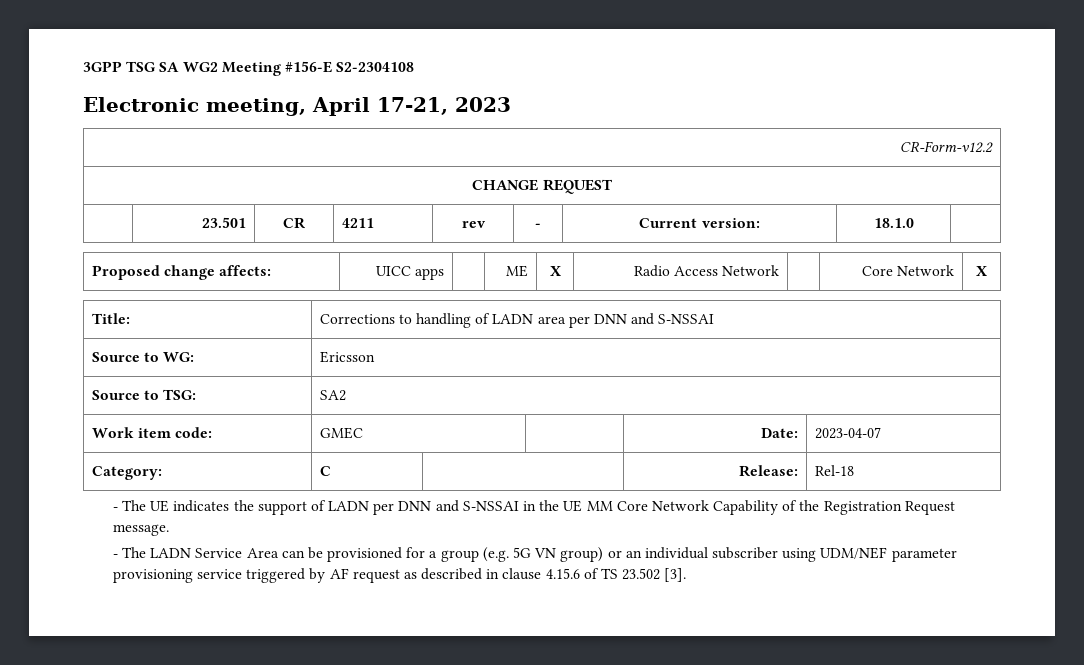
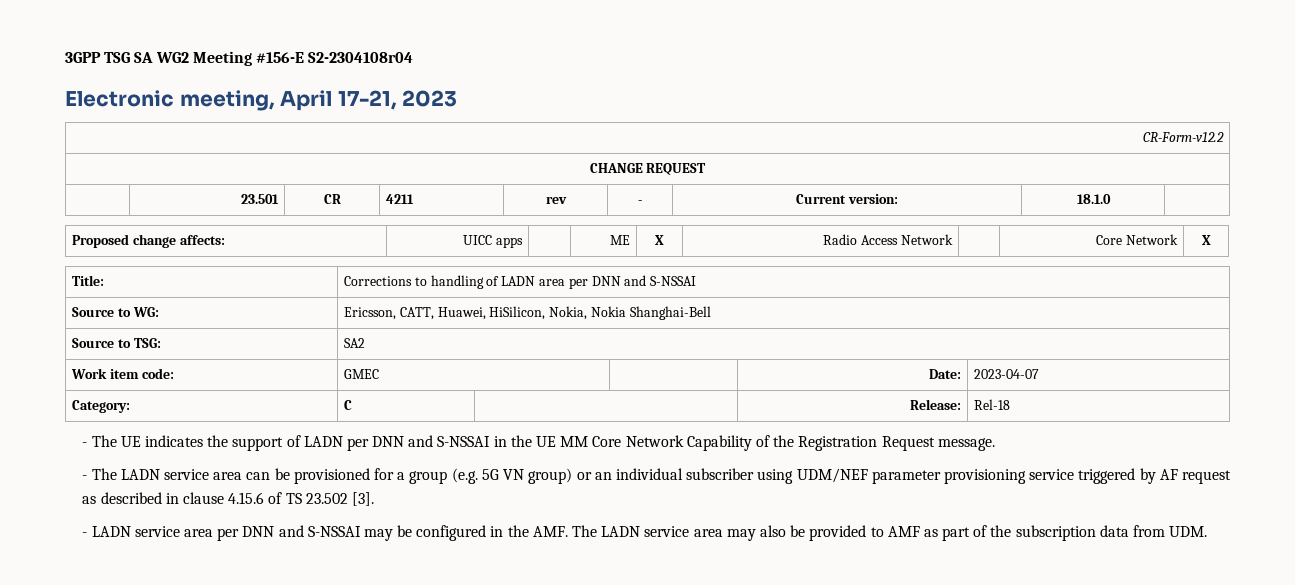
[336,62,415,72] S2-2304108 -> [308,52,414,63] S2-2304108r04
[319,351,375,363] Ericsson -> [344,306,711,320] Ericsson, CATT, Huawei, HiSilicon, Nokia, Nokia Shanghai-Bell
[195,548,279,558] Service Area -> [164,469,243,480] service area
(687, 575) none -> [82,525,1208,541] // - LADN service area per DNN and S-NSSAI may be configured in the AMF. The LADN service area may also be provided to AMF as part of the subscription data from UDM.

